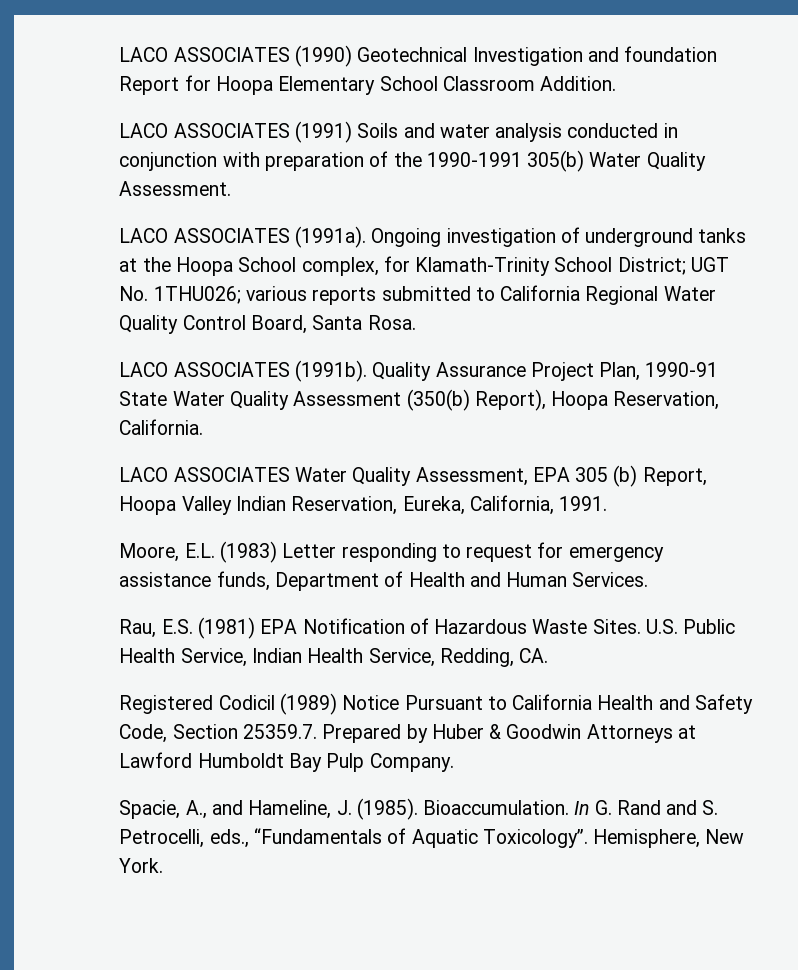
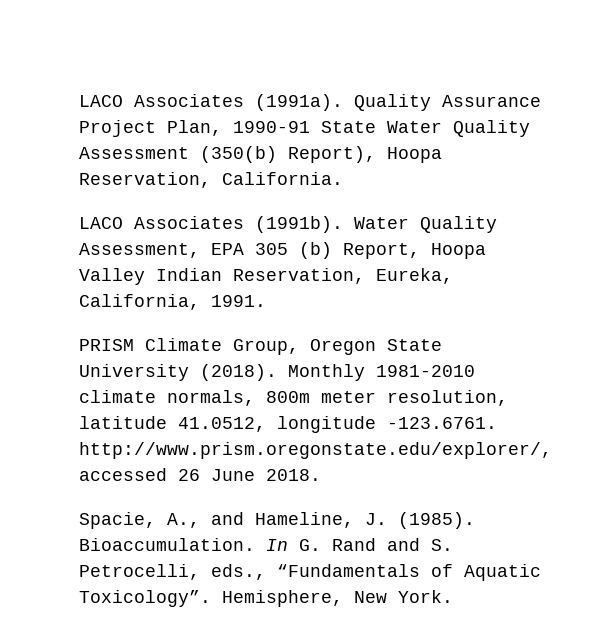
[119,45,718,67] [119,75,617,95] [119,121,678,143] [119,150,706,172] [119,181,232,196] [119,226,747,248] [119,256,729,276] [119,285,716,305] [119,315,416,334] [119,360,368,382] LACO ASSOCIATES (1990) Geotechnical Investigation and foundation Report for Hoopa Elementary School Classroom Addition. // LACO ASSOCIATES (1991) Soils and water analysis conducted in conjunction with preparation of the 1990-1991 305(b) Water Quality Assessment. // LACO ASSOCIATES (1991a). Ongoing investigation of underground tanks at the Hoopa School complex, for Klamath-Trinity School District; UGT No. 1THU026; various reports submitted to California Regional Water Quality Control Board, Santa Rosa. // LACO ASSOCIATES (1991b). -> [79,94,344,111] LACO Associates (1991a).
[173,467,290,482] ASSOCIATES -> [134,216,344,233] Associates (1991b).
[119,541,664,563] [119,571,649,591] [119,617,736,639] [119,648,549,667] [119,693,753,715] [119,724,696,743] [119,752,454,772] Moore, E.L. (1983) Letter responding to request for emergency assistance funds, Department of Health and Human Services. // Rau, E.S. (1981) EPA Notification of Hazardous Waste Sites. U.S. Public Health Service, Indian Health Service, Redding, CA. // Registered Codicil (1989) Notice Pursuant to California Health and Safety Code, Section 25359.7. Prepared by Huber & Goodwin Attorneys at Lawford Humboldt Bay Pulp Company. -> [79,338,443,355] [79,364,476,381] [79,390,509,406] [79,416,498,433] [79,442,553,459] [79,468,322,481] PRISM Climate Group, Oregon State University (2018). Monthly 1981-2010 climate normals, 800m meter resolution, latitude 41.0512, longitude -123.6761. http://www.prism.oregonstate.edu/explorer/, accessed 26 June 2018.

